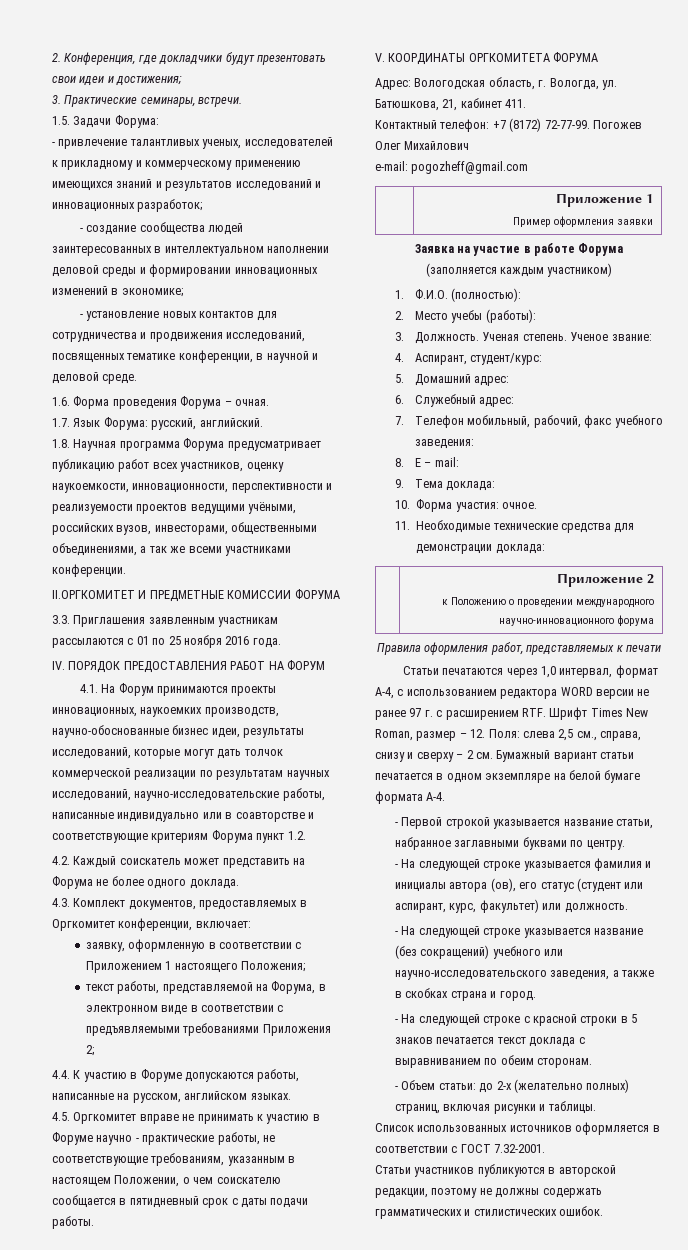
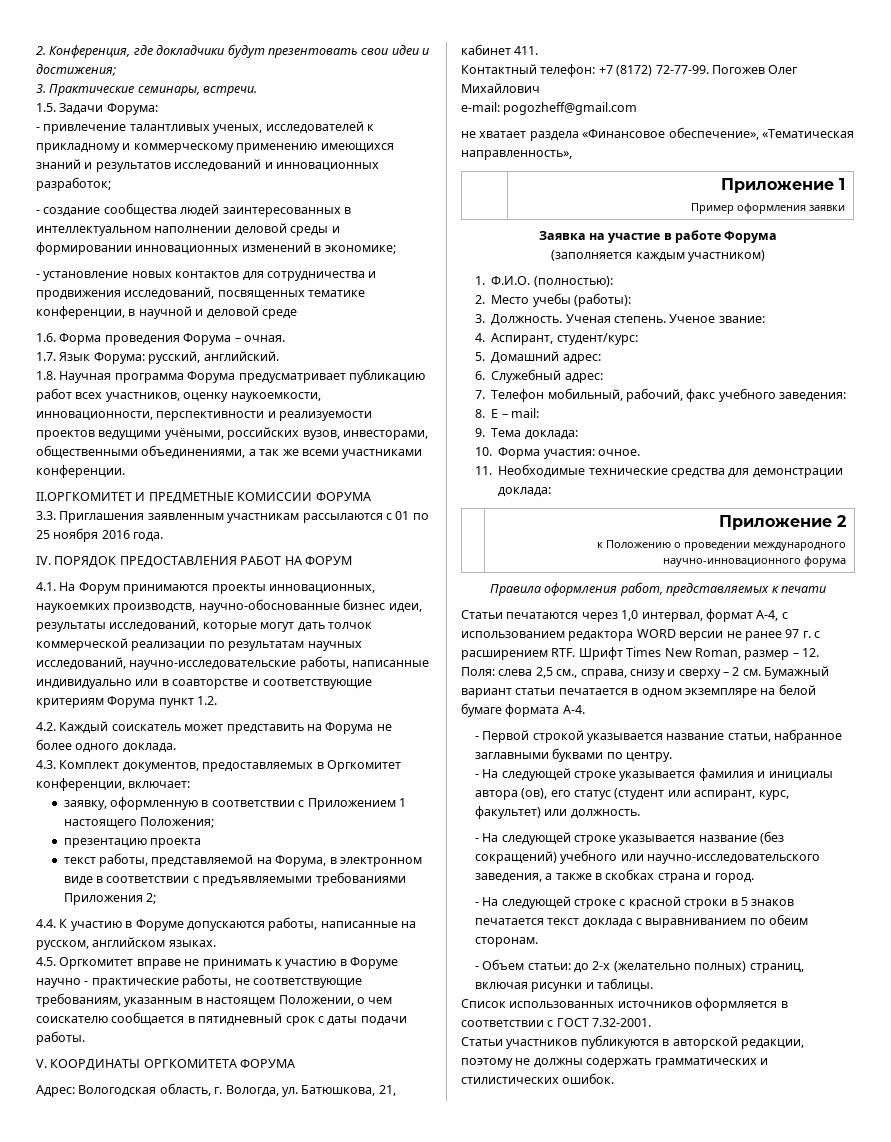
[102,374,138,384] среде. -> [261,309,297,319] среде
(305, 966) none -> [63,838,202,848] // презентацию проекта
(529, 167) none -> [461,127,854,141] [461,150,572,160] // не хватает раздела «Финансовое обеспечение», «Тематическая направленность»,

